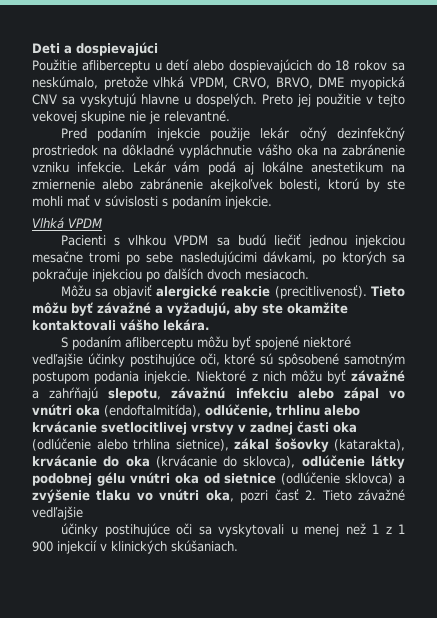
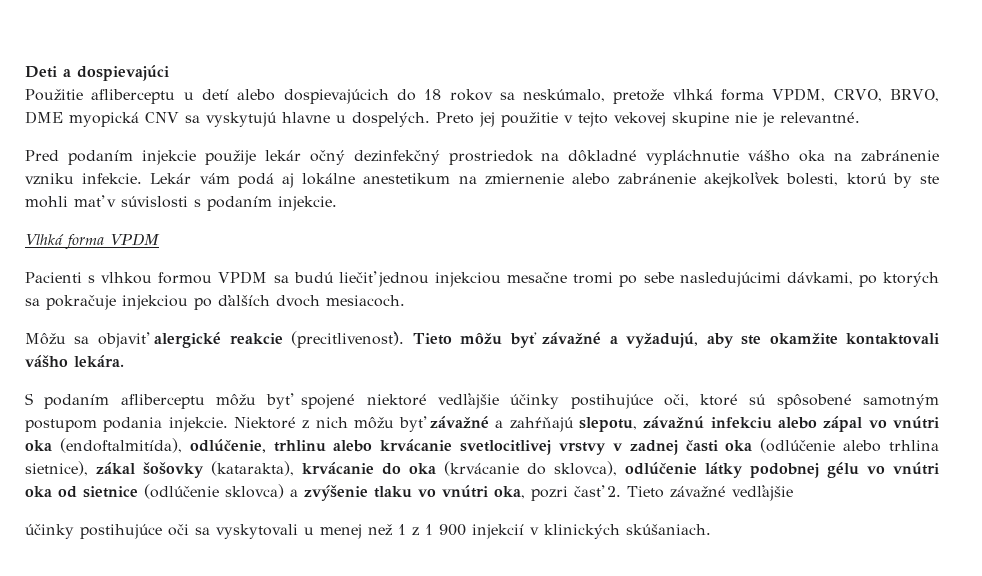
(185, 82) none -> [721,89,765,101] forma
(64, 223) none -> [65,234,104,249] forma
(167, 240) none -> [158,272,213,284] formou
(125, 479) none -> [867,466,885,474] vo

